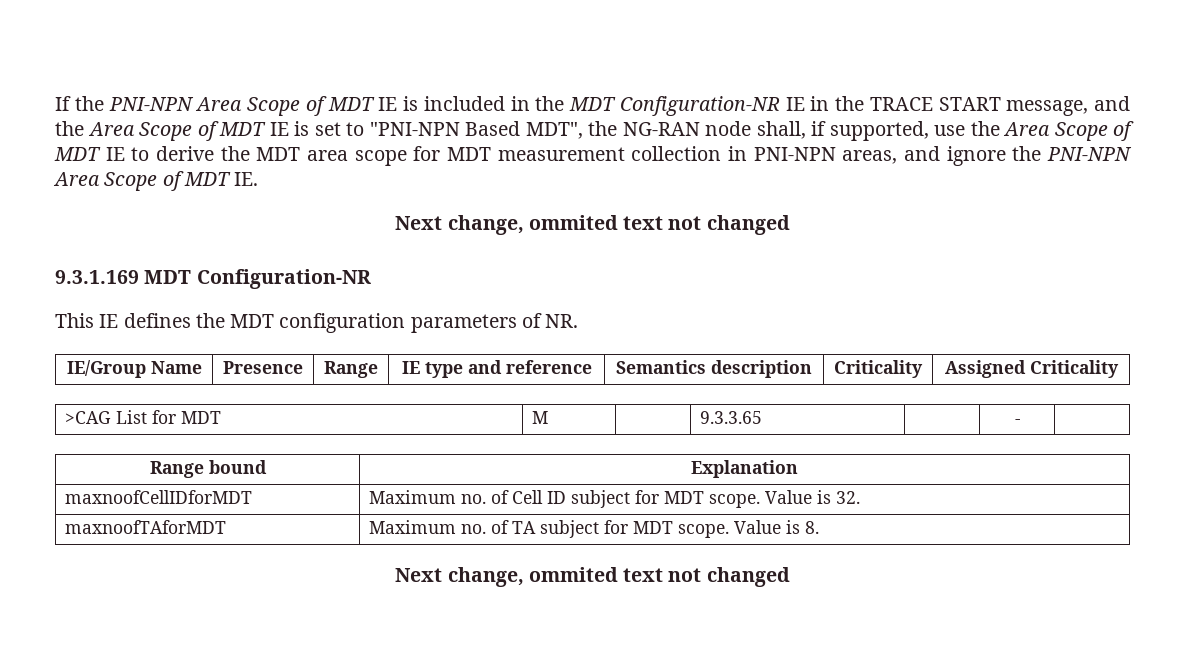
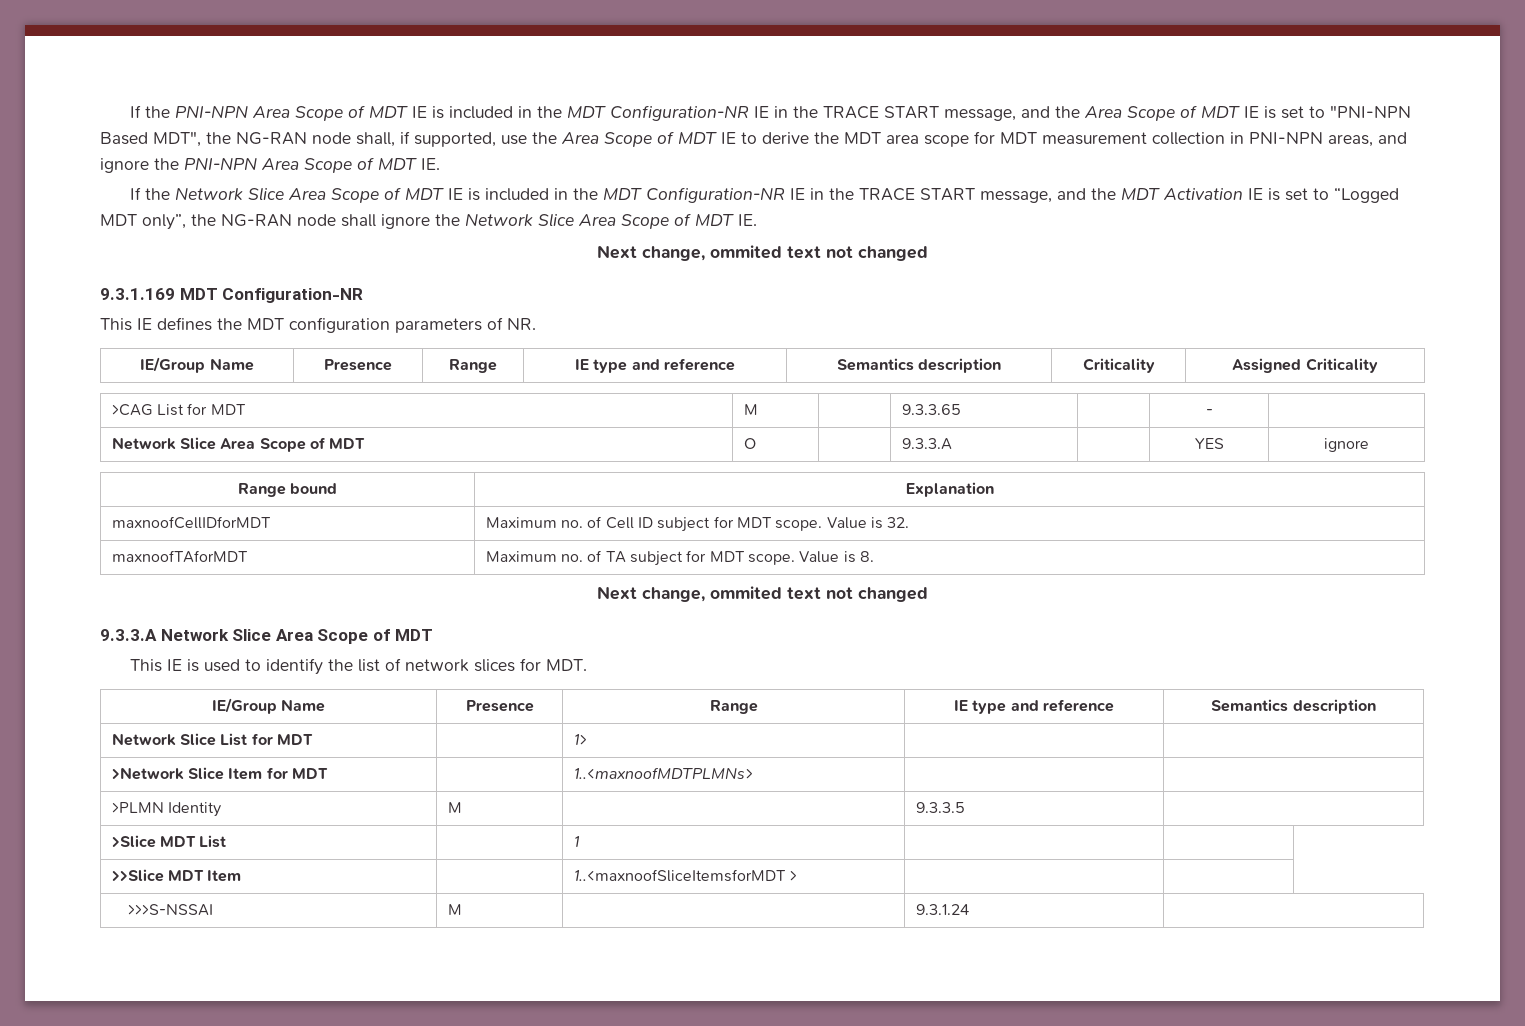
(259, 179) none -> [129,187,1399,203] [100,213,757,230] // If the Network Slice Area Scope of MDT IE is included in the MDT Configuration-NR IE in the TRACE START message, and the MDT Activation IE is set to “Logged MDT only”, the NG-RAN node shall ignore the Network Slice Area Scope of MDT IE.
(1020, 421) none -> [111,437,366,452] [743,438,756,449] [901,438,952,450] [1194,438,1224,449] [1324,438,1369,452] // Network Slice Area Scope of MDT | O | | 9.3.3.A | | YES | ignore
(790, 577) none -> [100,629,433,644] [129,658,587,675] [211,698,326,714] [465,700,534,712] [709,700,758,714] [954,699,1114,714] [1211,699,1376,714] [111,733,314,746] [573,734,587,745] [111,767,329,780] [573,767,753,780] [111,802,222,817] [447,802,462,813] [915,802,965,813] [111,835,227,848] [573,836,580,847] [111,869,242,882] [573,869,798,882] [127,904,213,916] [447,904,462,915] [915,904,969,915] // 9.3.3.A Network Slice Area Scope of MDT // This IE is used to identify the list of network slices for MDT. // IE/Group Name | Presence | Range | IE type and reference | Semantics description // Network Slice List for MDT | | 1> | | // >Network Slice Item for MDT | | 1..<maxnoofMDTPLMNs> | | // >PLMN Identity | M | | 9.3.3.5 | // >Slice MDT List | | 1 | | // >>Slice MDT Item | | 1..<maxnoofSliceItemsforMDT > | | // >>>S-NSSAI | M | | 9.3.1.24 |

